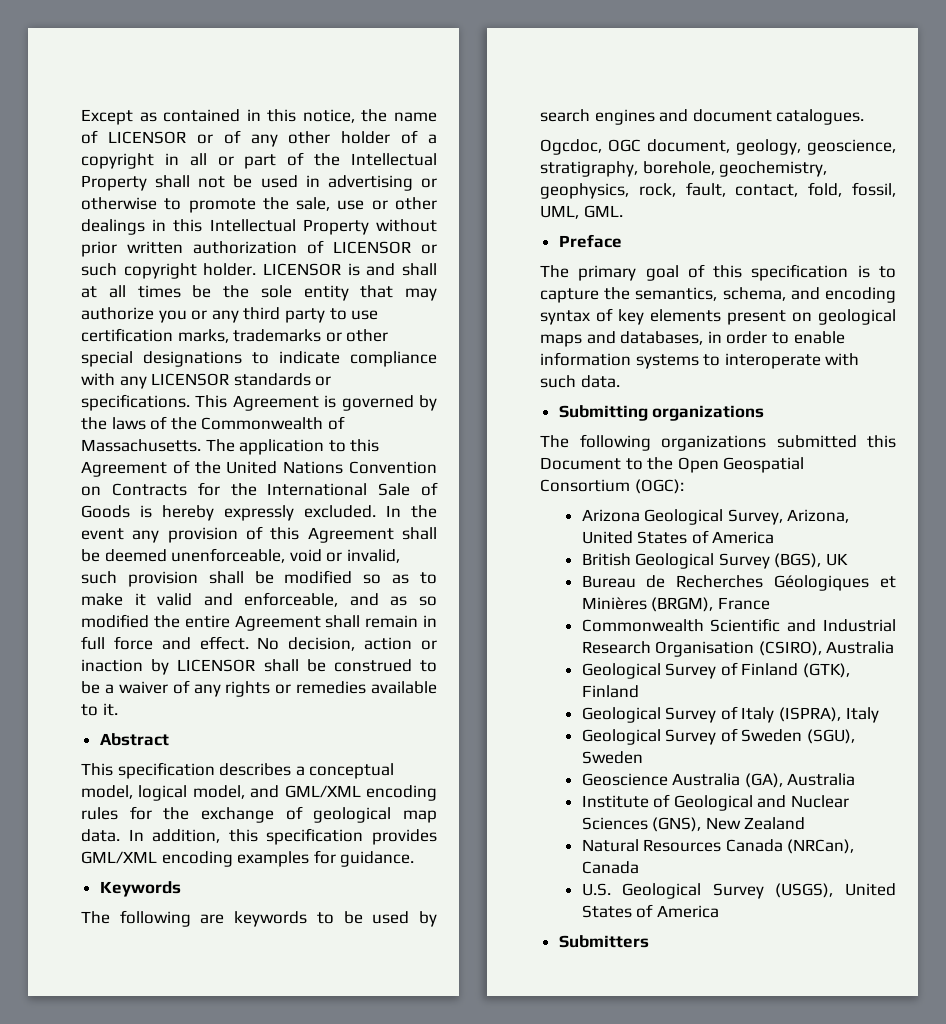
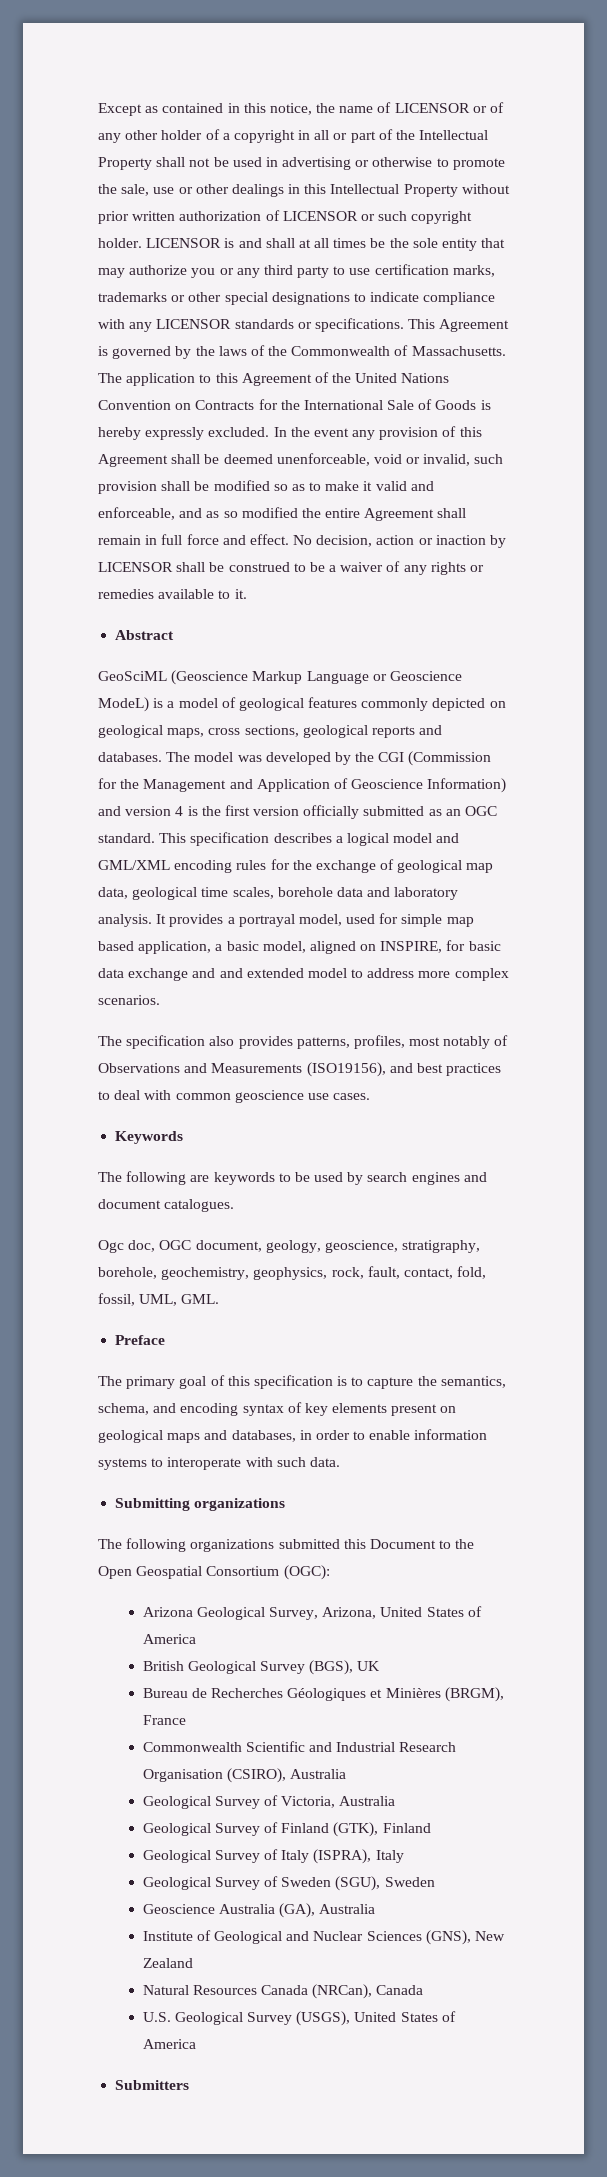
[81,762,395,779] [81,785,245,801] This specification describes a conceptual model, logical model, -> [98,670,462,685] [98,697,506,712] [98,725,443,738] [98,751,492,766] [98,778,507,793] [98,805,498,819] [98,832,433,846] GeoSciML (Geoscience Markup Language or Geoscience ModeL) is a model of geological features commonly depicted on geological maps, cross sections, geological reports and databases. The model was developed by the CGI (Commission for the Management and Application of Geoscience Information) and version 4 is the first version officially submitted as an OGC standard. This specification describes a logical model
[81,828,437,845] [81,850,415,867] data. In addition, this specification provides GML/XML encoding examples for guidance. -> [98,887,459,900] [98,913,474,927] [98,940,501,954] [98,968,509,981] [98,995,160,1005] [98,1035,509,1049] [98,1062,502,1077] [98,1090,371,1103] data, geological time scales, borehole data and laboratory analysis. It provides a portrayal model, used for simple map based application, a basic model, aligned on INSPIRE, for basic data exchange and and extended model to address more complex scenarios. // The specification also provides patterns, profiles, most notably of Observations and Measurements (ISO19156), and best practices to deal with common geoscience use cases.
[540,139,602,155] Ogcdoc, -> [98,1240,156,1253] Ogc doc,
(895, 647) none -> [142,1795,396,1809] // Geological Survey of Victoria, Australia

